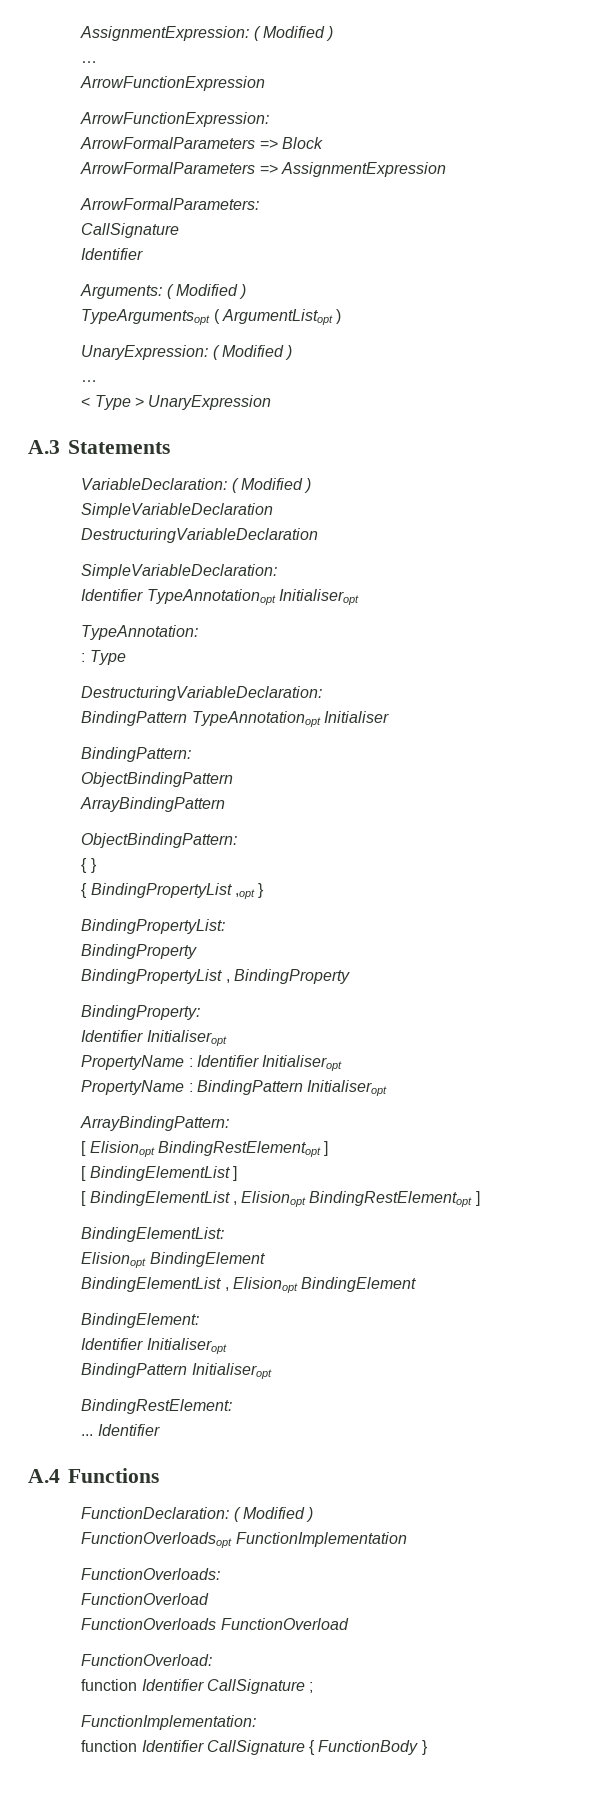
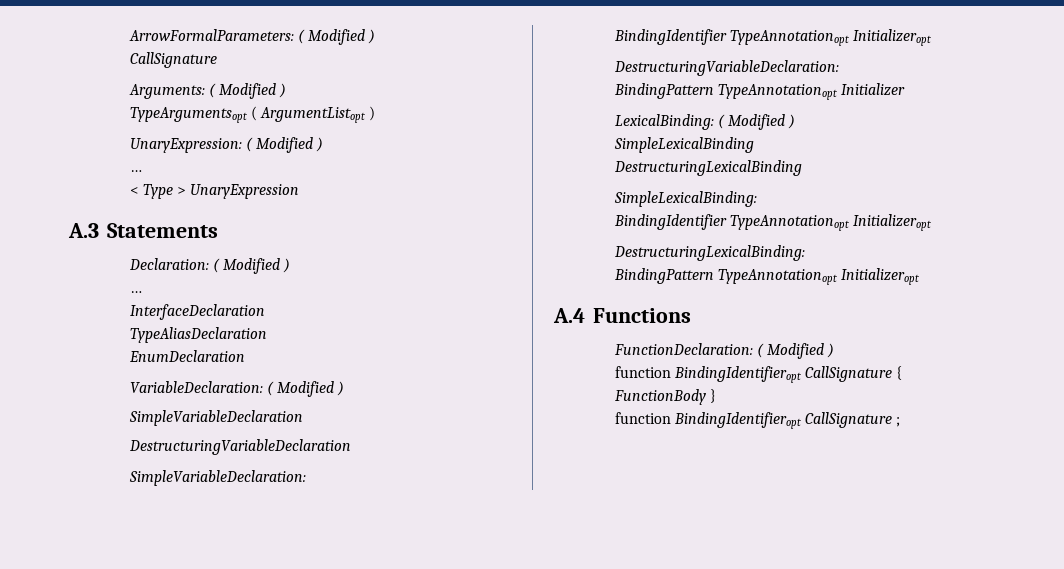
[80,26,334,41] [81,61,98,63] [80,76,266,91] [80,112,270,127] [80,137,323,149] [80,162,446,177] [80,198,260,210] [81,223,180,238] [81,248,144,260] AssignmentExpression: ( Modified ) // … // ArrowFunctionExpression // ArrowFunctionExpression: // ArrowFormalParameters => Block // ArrowFormalParameters => AssignmentExpression // ArrowFormalParameters: // CallSignature // Identifier -> [128,29,376,45] [129,52,217,68] ArrowFormalParameters: ( Modified ) // CallSignature
(170, 447) none -> [128,258,291,274] [129,291,142,293] [129,304,265,320] [129,327,267,343] [128,350,245,362] // Declaration: ( Modified ) // … // InterfaceDeclaration // TypeAliasDeclaration // EnumDeclaration
[81,589,359,605] [81,625,199,640] [81,650,126,665] [81,686,323,701] [81,711,389,727] [81,747,192,762] [81,772,234,787] [80,797,226,812] [81,833,238,848] [81,858,97,873] [81,883,265,899] [81,919,226,934] [81,944,198,959] [81,969,350,984] [81,1005,201,1020] [81,1030,227,1046] [81,1055,343,1071] [81,1080,388,1096] [80,1116,230,1131] [81,1141,329,1157] [81,1166,237,1181] [81,1191,480,1207] [81,1227,225,1242] [81,1252,265,1268] [81,1277,417,1293] [81,1313,200,1328] [81,1338,227,1354] [81,1363,272,1379] [81,1399,233,1414] [81,1424,160,1436] Identifier TypeAnnotationopt Initialiseropt // TypeAnnotation: // : Type // DestructuringVariableDeclaration: // BindingPattern TypeAnnotationopt Initialiser // BindingPattern: // ObjectBindingPattern // ArrayBindingPattern // ObjectBindingPattern: // { } // { BindingPropertyList ,opt } // BindingPropertyList: // BindingProperty // BindingPropertyList , BindingProperty // BindingProperty: // Identifier Initialiseropt // PropertyName : Identifier Initialiseropt // PropertyName : BindingPattern Initialiseropt // ArrayBindingPattern: // [ Elisionopt BindingRestElementopt ] // [ BindingElementList ] // [ BindingElementList , Elisionopt BindingRestElementopt ] // BindingElementList: // Elisionopt BindingElement // BindingElementList , Elisionopt BindingElement // BindingElement: // Identifier Initialiseropt // BindingPattern Initialiseropt // BindingRestElement: // ... Identifier -> [613,29,932,46] [613,60,839,76] [613,83,906,100] [614,114,796,130] [613,137,754,153] [613,160,802,176] [613,191,757,207] [613,214,932,231] [613,245,805,261] [613,268,920,285] BindingIdentifier TypeAnnotationopt Initializeropt // DestructuringVariableDeclaration: // BindingPattern TypeAnnotationopt Initializer // LexicalBinding: ( Modified ) // SimpleLexicalBinding // DestructuringLexicalBinding // SimpleLexicalBinding: // BindingIdentifier TypeAnnotationopt Initializeropt // DestructuringLexicalBinding: // BindingPattern TypeAnnotationopt Initializeropt
[81,1532,407,1548] [81,1568,221,1580] [81,1593,210,1605] [81,1618,349,1630] [81,1654,213,1666] [81,1679,314,1694] [81,1715,257,1730] [81,1740,204,1752] FunctionOverloadsopt FunctionImplementation // FunctionOverloads: // FunctionOverload // FunctionOverloads FunctionOverload // FunctionOverload: // function Identifier CallSignature ; // FunctionImplementation: // function Identifier -> [614,366,801,383] function BindingIdentifieropt
(428, 1747) none -> [614,412,901,429] // function BindingIdentifieropt CallSignature ;

